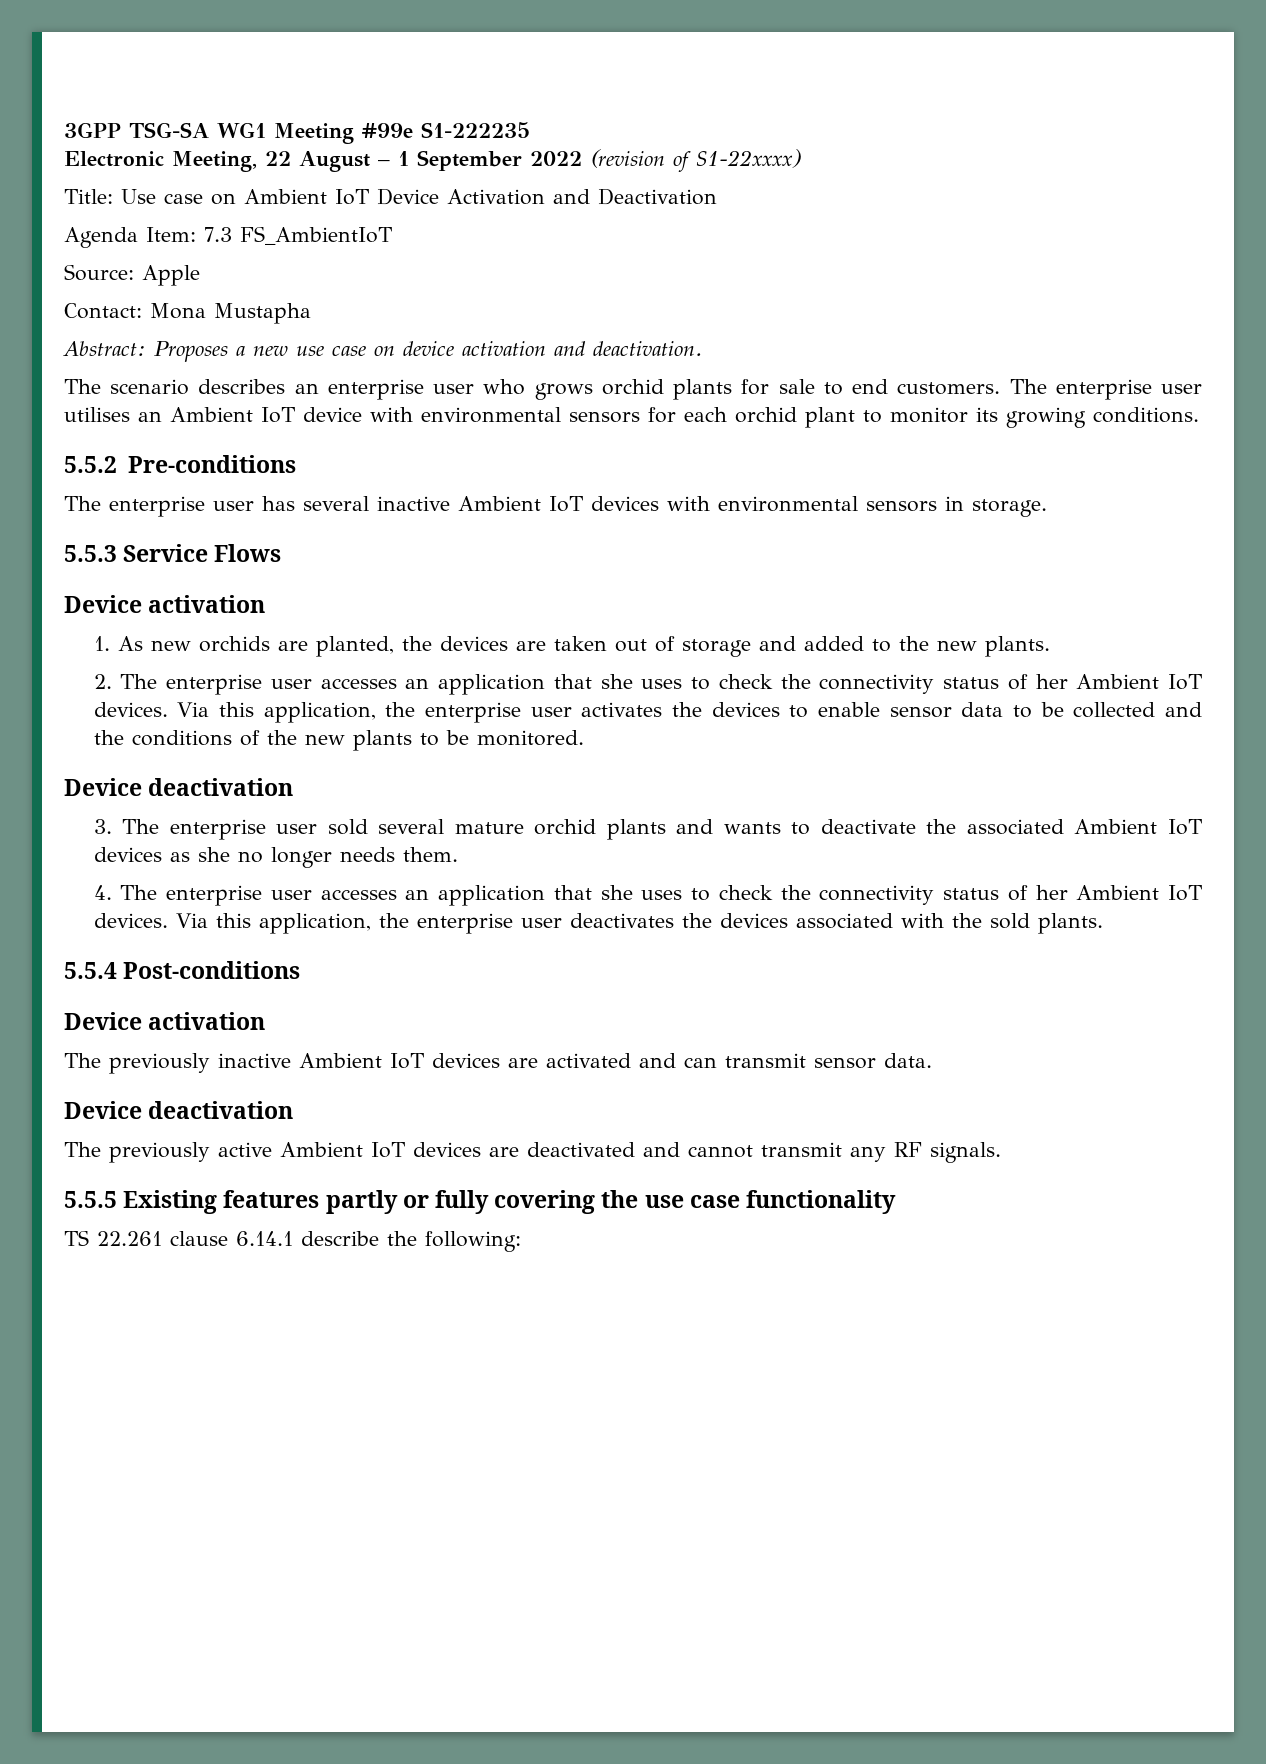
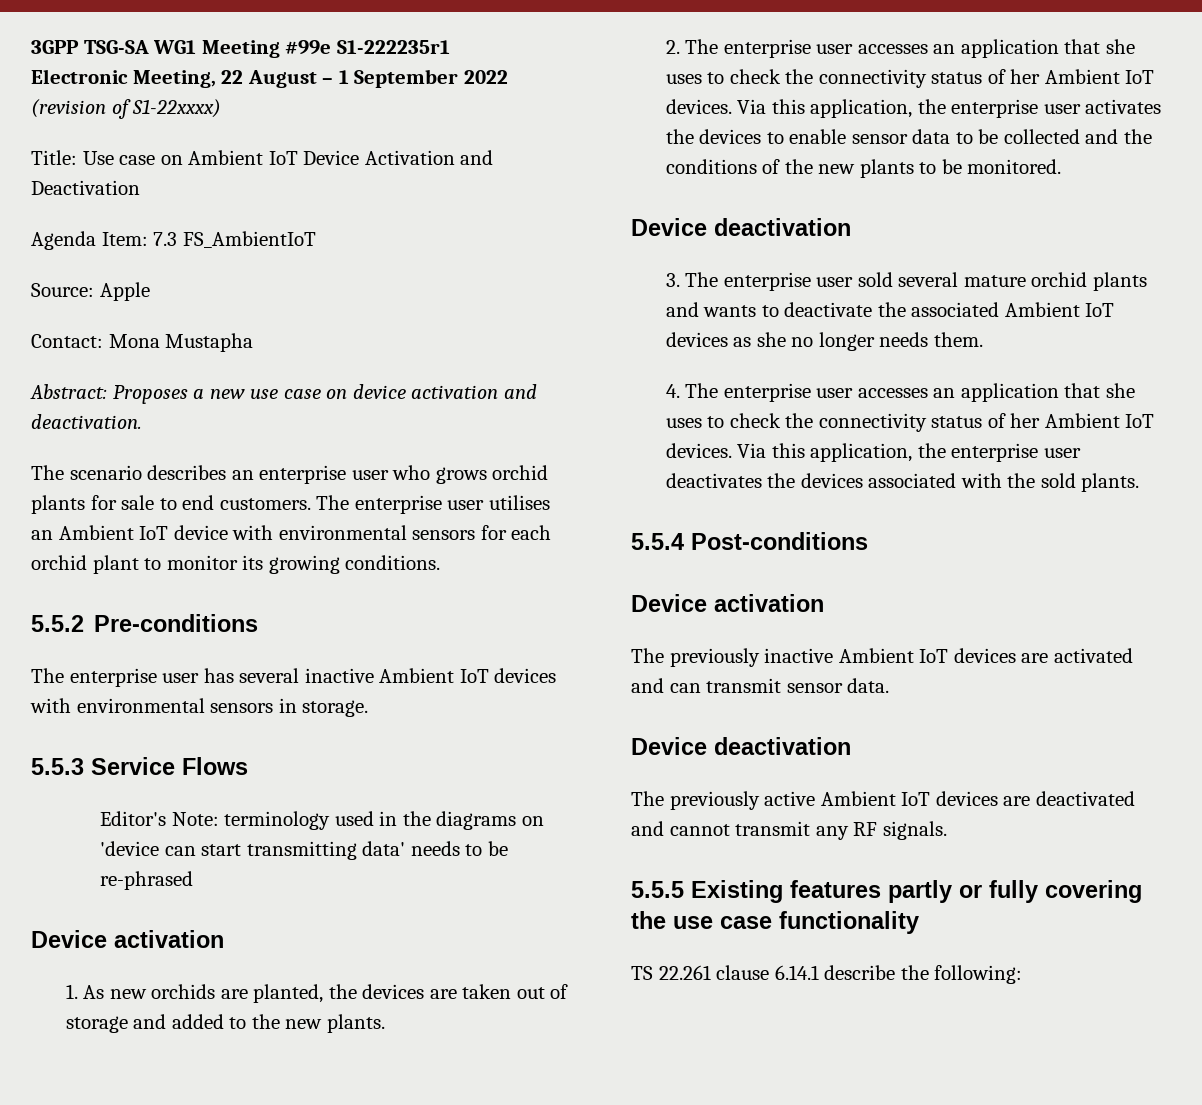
[421,122,530,138] S1-222235 -> [336,40,450,54] S1-222235r1
(282, 553) none -> [100,811,544,830] [100,841,508,860] [100,871,194,890] // Editor's Note: terminology used in the diagrams on 'device can start transmitting data' needs to be re-phrased

